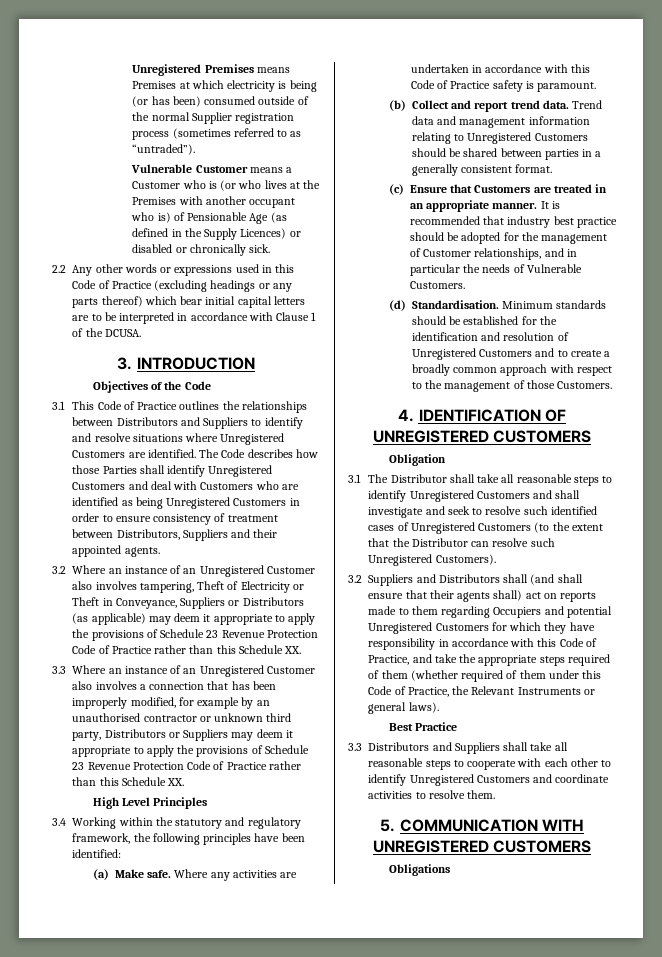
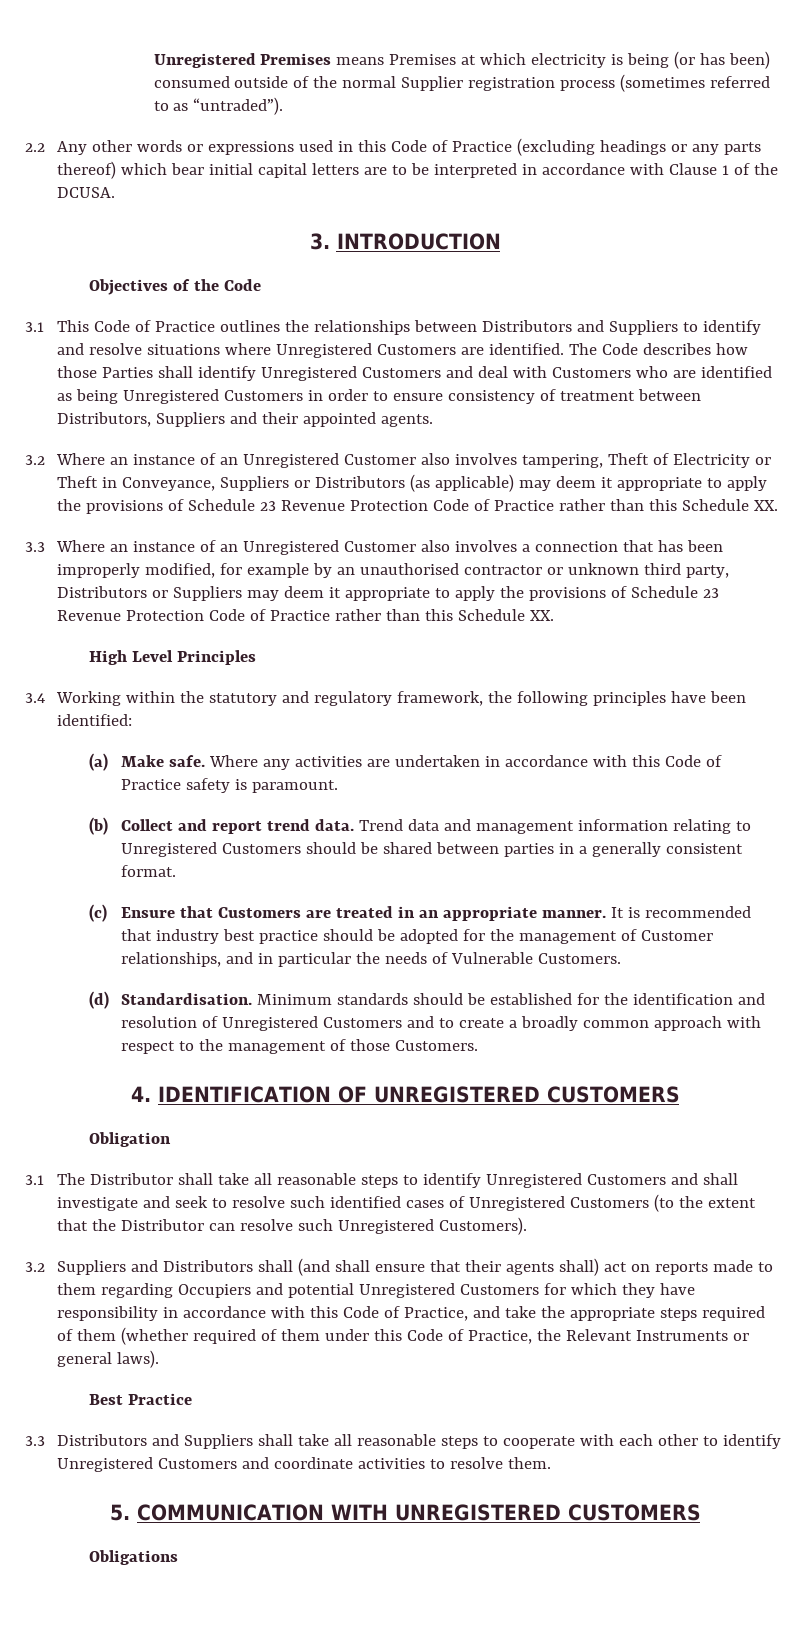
[131,164,293,173] [132,180,321,191] [132,196,296,208] [131,212,287,224] [132,228,301,240] [132,244,271,256] // Vulnerable Customer means a Customer who is (or who lives at the Premises with another occupant who is) of Pensionable Age (as defined in the Supply Licences) or disabled or chronically sick. -> (284, 106) none

